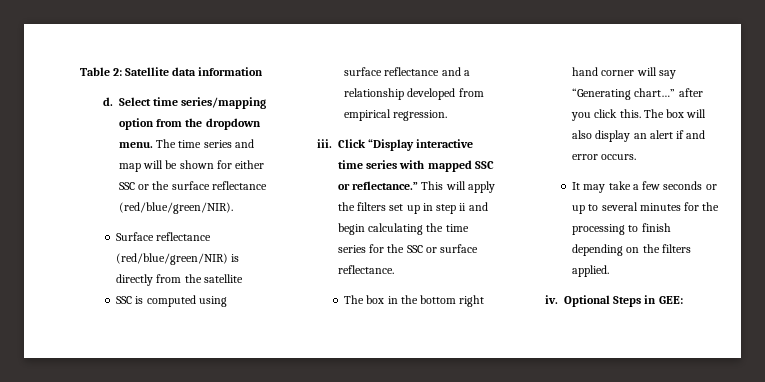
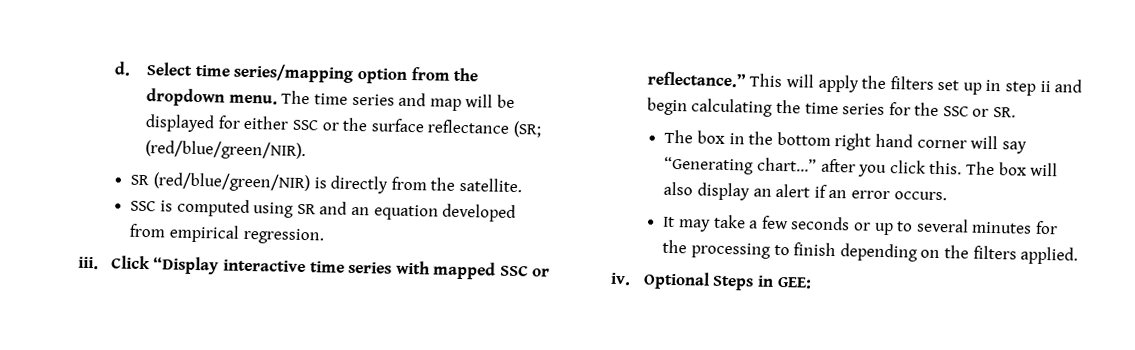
[79,67,264,76] Table 2: Satellite data information // -> (113, 68) none
[179,160,214,169] shown -> [145,114,216,133] displayed
(267, 185) none -> [512,120,542,138] (SR;
[116,232,212,241] Surface reflectance -> [130,174,150,186] SR
[203,274,243,283] satellite -> [459,177,523,193] satellite.
[344,67,470,76] [344,88,405,100] surface reflectance and a relationship -> [296,201,439,221] SR and an equation
[440,244,479,253] [337,265,394,274] surface reflectance. -> [993,107,1017,118] SR.
[686,130,706,139] and -> [828,189,848,199] an

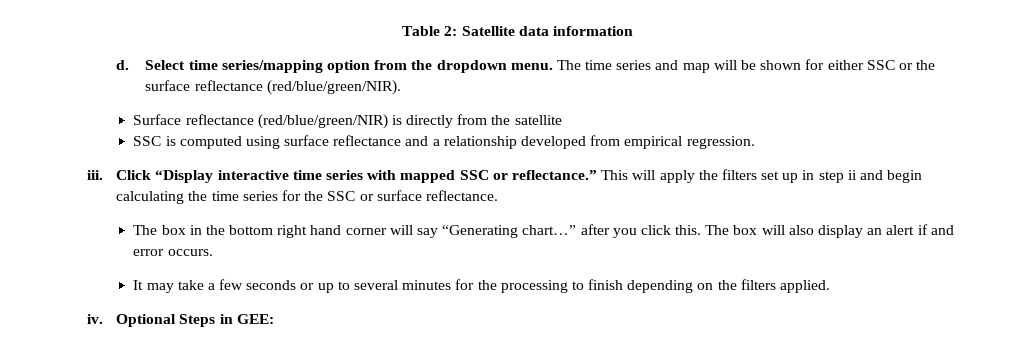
(113, 68) none -> [402,26,633,36] Table 2: Satellite data information //
[145,114,216,133] displayed -> [760,60,802,70] shown
[512,120,542,138] (SR; -> (263, 85) none
[130,174,150,186] SR -> [133,114,254,125] Surface reflectance
[459,177,523,193] satellite. -> [514,115,562,125] satellite
[296,201,439,221] SR and an equation -> [284,135,517,149] surface reflectance and a relationship
[993,107,1017,118] SR. -> [376,190,498,201] surface reflectance.
[828,189,848,199] an -> [930,225,954,235] and

